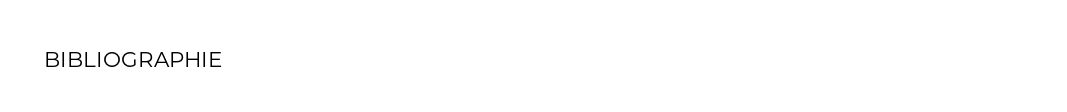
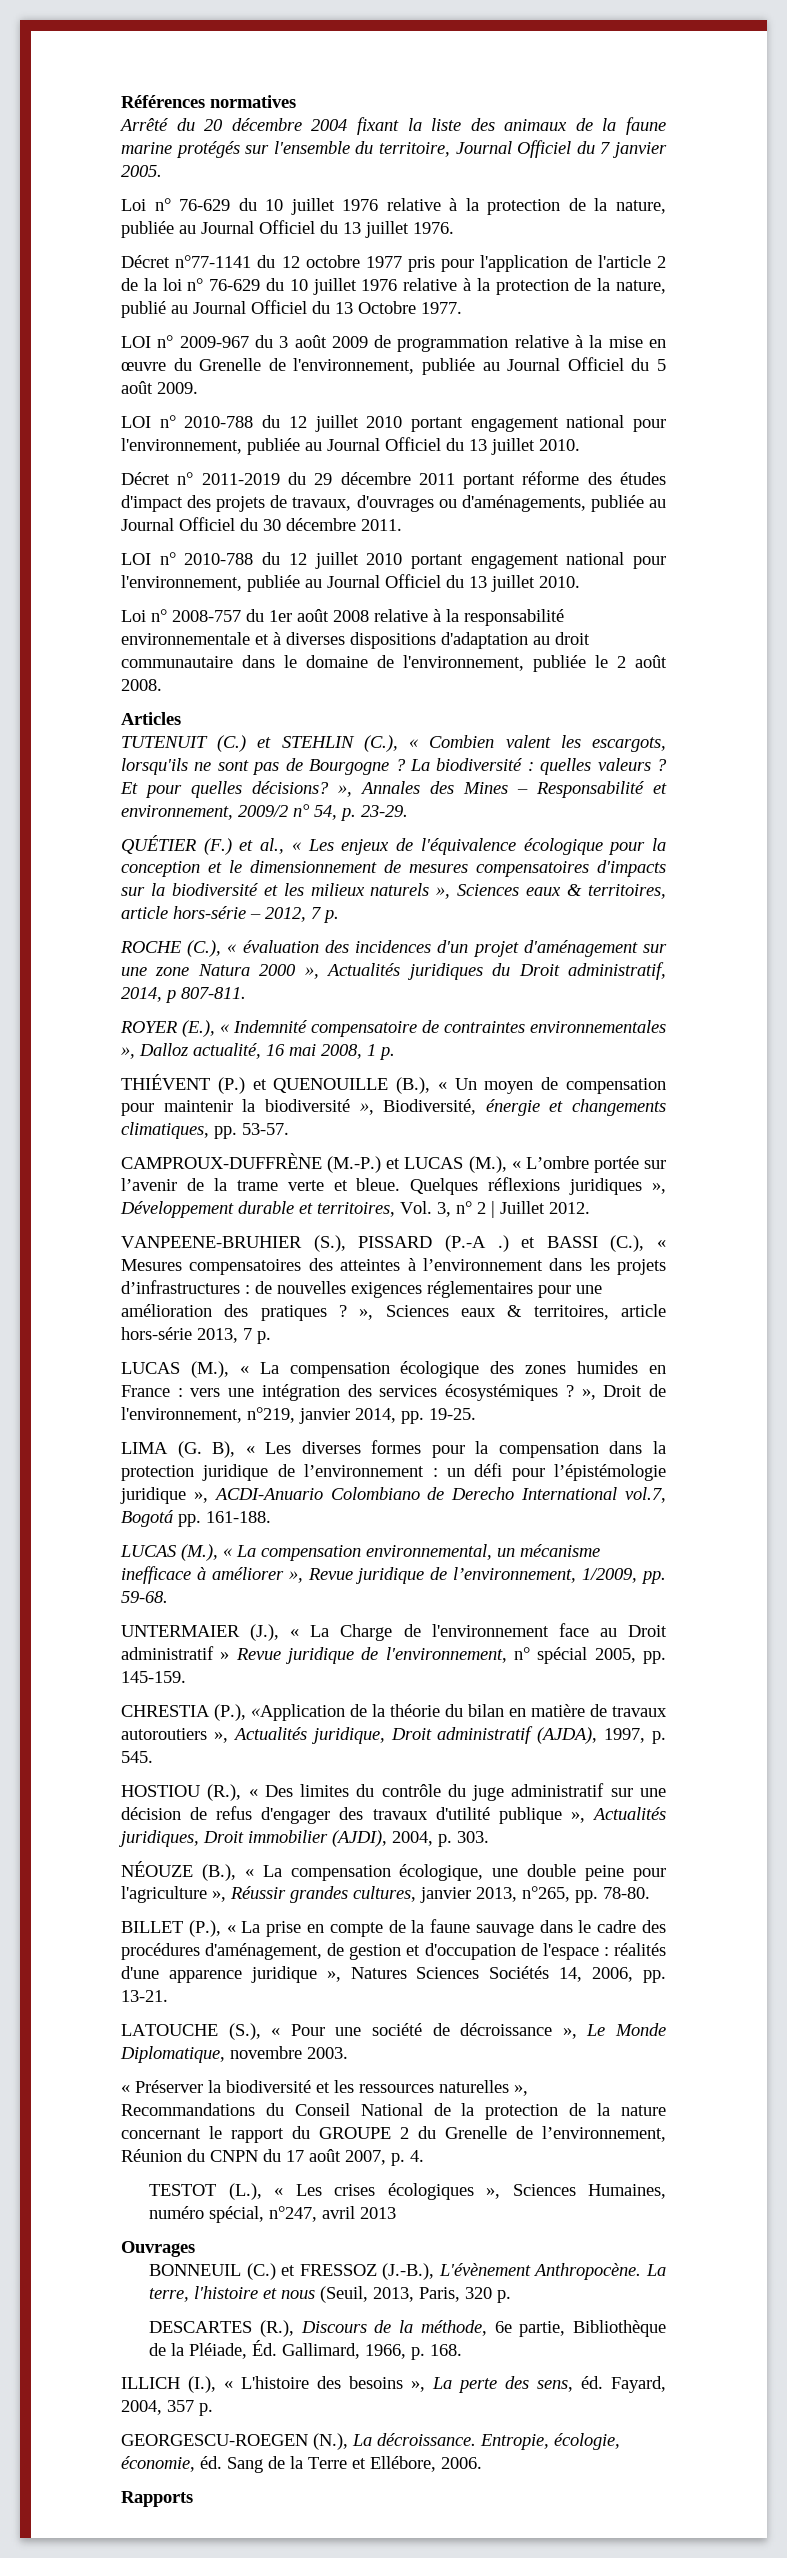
[44,52,222,67] BIBLIOGRAPHIE -> [121,95,296,108] [119,117,666,135] [121,140,668,158] [121,165,162,177] [121,198,667,215] [121,220,454,238] [121,255,666,272] [121,278,667,295] [121,300,462,318] [121,335,667,352] [121,357,667,375] [121,381,198,394] [121,415,666,432] [121,437,580,455] [121,471,666,489] [121,495,666,512] [121,517,402,531] [121,552,666,569] [121,574,580,592] [121,609,564,626] [121,632,590,649] [121,655,667,672] [121,679,162,691] [121,712,181,725] [121,735,666,752] [121,758,668,775] [120,781,667,798] [121,804,408,821] [121,835,666,855] [121,860,666,877] [121,883,667,899] [121,906,339,923] [120,940,667,957] [121,962,667,980] [121,987,246,1003] [120,1020,666,1037] [121,1043,395,1060] [121,1074,666,1094] [121,1099,666,1116] [121,1122,289,1139] [121,1153,666,1173] [121,1177,666,1195] [120,1201,590,1218] [121,1235,666,1252] [121,1258,666,1275] [121,1280,602,1298] [121,1304,666,1321] [121,1327,271,1344] [121,1361,667,1378] [121,1384,667,1401] [121,1407,476,1424] [121,1440,666,1458] [121,1463,666,1481] [120,1487,666,1504] [121,1510,271,1527] [120,1544,600,1561] [121,1566,667,1584] [121,1591,168,1603] [121,1623,667,1641] [121,1646,666,1664] [121,1671,186,1683] [121,1704,667,1721] [121,1726,666,1744] [121,1751,153,1763] [121,1783,666,1801] [121,1806,666,1824] [119,1830,489,1847] [121,1861,667,1881] [121,1886,650,1903] [121,1919,666,1937] [121,1943,666,1960] [121,1966,667,1983] [121,1990,168,2002] [121,2023,667,2040] [120,2046,348,2063] [121,2080,528,2096] [121,2103,667,2120] [121,2126,666,2143] [121,2149,424,2166] [149,2183,666,2200] [149,2206,397,2223] [121,2241,195,2257] [149,2263,666,2280] [149,2286,512,2303] [149,2320,666,2337] [149,2340,463,2360] [121,2376,666,2393] [121,2400,213,2416] [121,2433,620,2450] [121,2456,482,2473] [121,2491,193,2507] Références normatives // Arrêté du 20 décembre 2004 fixant la liste des animaux de la faune marine protégés sur l'ensemble du territoire, Journal Officiel du 7 janvier 2005. // Loi n° 76-629 du 10 juillet 1976 relative à la protection de la nature, publiée au Journal Officiel du 13 juillet 1976. // Décret n°77-1141 du 12 octobre 1977 pris pour l'application de l'article 2 de la loi n° 76-629 du 10 juillet 1976 relative à la protection de la nature, publié au Journal Officiel du 13 Octobre 1977. // LOI n° 2009-967 du 3 août 2009 de programmation relative à la mise en œuvre du Grenelle de l'environnement, publiée au Journal Officiel du 5 août 2009. // LOI n° 2010-788 du 12 juillet 2010 portant engagement national pour l'environnement, publiée au Journal Officiel du 13 juillet 2010. // Décret n° 2011-2019 du 29 décembre 2011 portant réforme des études d'impact des projets de travaux, d'ouvrages ou d'aménagements, publiée au Journal Officiel du 30 décembre 2011. // LOI n° 2010-788 du 12 juillet 2010 portant engagement national pour l'environnement, publiée au Journal Officiel du 13 juillet 2010. // Loi n° 2008-757 du 1er août 2008 relative à la responsabilité environnementale et à diverses dispositions d'adaptation au droit communautaire dans le domaine de l'environnement, publiée le 2 août 2008. // Articles // TUTENUIT (C.) et STEHLIN (C.), « Combien valent les escargots, lorsqu'ils ne sont pas de Bourgogne ? La biodiversité : quelles valeurs ? Et pour quelles décisions? », Annales des Mines – Responsabilité et environnement, 2009/2 n° 54, p. 23-29. // QUÉTIER (F.) et al., « Les enjeux de l'équivalence écologique pour la conception et le dimensionnement de mesures compensatoires d'impacts sur la biodiversité et les milieux naturels », Sciences eaux & territoires, article hors-série – 2012, 7 p. // ROCHE (C.), « évaluation des incidences d'un projet d'aménagement sur une zone Natura 2000 », Actualités juridiques du Droit administratif, 2014, p 807-811. // ROYER (E.), « Indemnité compensatoire de contraintes environnementales », Dalloz actualité, 16 mai 2008, 1 p. // THIÉVENT (P.) et QUENOUILLE (B.), « Un moyen de compensation pour maintenir la biodiversité », Biodiversité, énergie et changements climatiques, pp. 53-57. // CAMPROUX-DUFFRÈNE (M.-P.) et LUCAS (M.), « L’ombre portée sur l’avenir de la trame verte et bleue. Quelques réflexions juridiques », Développement durable et territoires, Vol. 3, n° 2 | Juillet 2012. // VANPEENE-BRUHIER (S.), PISSARD (P.-A .) et BASSI (C.), « Mesures compensatoires des atteintes à l’environnement dans les projets d’infrastructures : de nouvelles exigences réglementaires pour une amélioration des pratiques ? », Sciences eaux & territoires, article hors-série 2013, 7 p. // LUCAS (M.), « La compensation écologique des zones humides en France : vers une intégration des services écosystémiques ? », Droit de l'environnement, n°219, janvier 2014, pp. 19-25. // LIMA (G. B), « Les diverses formes pour la compensation dans la protection juridique de l’environnement : un défi pour l’épistémologie juridique », ACDI-Anuario Colombiano de Derecho International vol.7, Bogotá pp. 161-188. // LUCAS (M.), « La compensation environnemental, un mécanisme inefficace à améliorer », Revue juridique de l’environnement, 1/2009, pp. 59-68. // UNTERMAIER (J.), « La Charge de l'environnement face au Droit administratif » Revue juridique de l'environnement, n° spécial 2005, pp. 145-159. // CHRESTIA (P.), «Application de la théorie du bilan en matière de travaux autoroutiers », Actualités juridique, Droit administratif (AJDA), 1997, p. 545. // HOSTIOU (R.), « Des limites du contrôle du juge administratif sur une décision de refus d'engager des travaux d'utilité publique », Actualités juridiques, Droit immobilier (AJDI), 2004, p. 303. // NÉOUZE (B.), « La compensation écologique, une double peine pour l'agriculture », Réussir grandes cultures, janvier 2013, n°265, pp. 78-80. // BILLET (P.), « La prise en compte de la faune sauvage dans le cadre des procédures d'aménagement, de gestion et d'occupation de l'espace : réalités d'une apparence juridique », Natures Sciences Sociétés 14, 2006, pp. 13-21. // LATOUCHE (S.), « Pour une société de décroissance », Le Monde Diplomatique, novembre 2003. // « Préserver la biodiversité et les ressources naturelles », Recommandations du Conseil National de la protection de la nature concernant le rapport du GROUPE 2 du Grenelle de l’environnement, Réunion du CNPN du 17 août 2007, p. 4. // TESTOT (L.), « Les crises écologiques », Sciences Humaines, numéro spécial, n°247, avril 2013 // Ouvrages // BONNEUIL (C.) et FRESSOZ (J.-B.), L'évènement Anthropocène. La terre, l'histoire et nous (Seuil, 2013, Paris, 320 p. // DESCARTES (R.), Discours de la méthode, 6e partie, Bibliothèque de la Pléiade, Éd. Gallimard, 1966, p. 168. // ILLICH (I.), « L'histoire des besoins », La perte des sens, éd. Fayard, 2004, 357 p. // GEORGESCU-ROEGEN (N.), La décroissance. Entropie, écologie, économie, éd. Sang de la Terre et Ellébore, 2006. // Rapports

